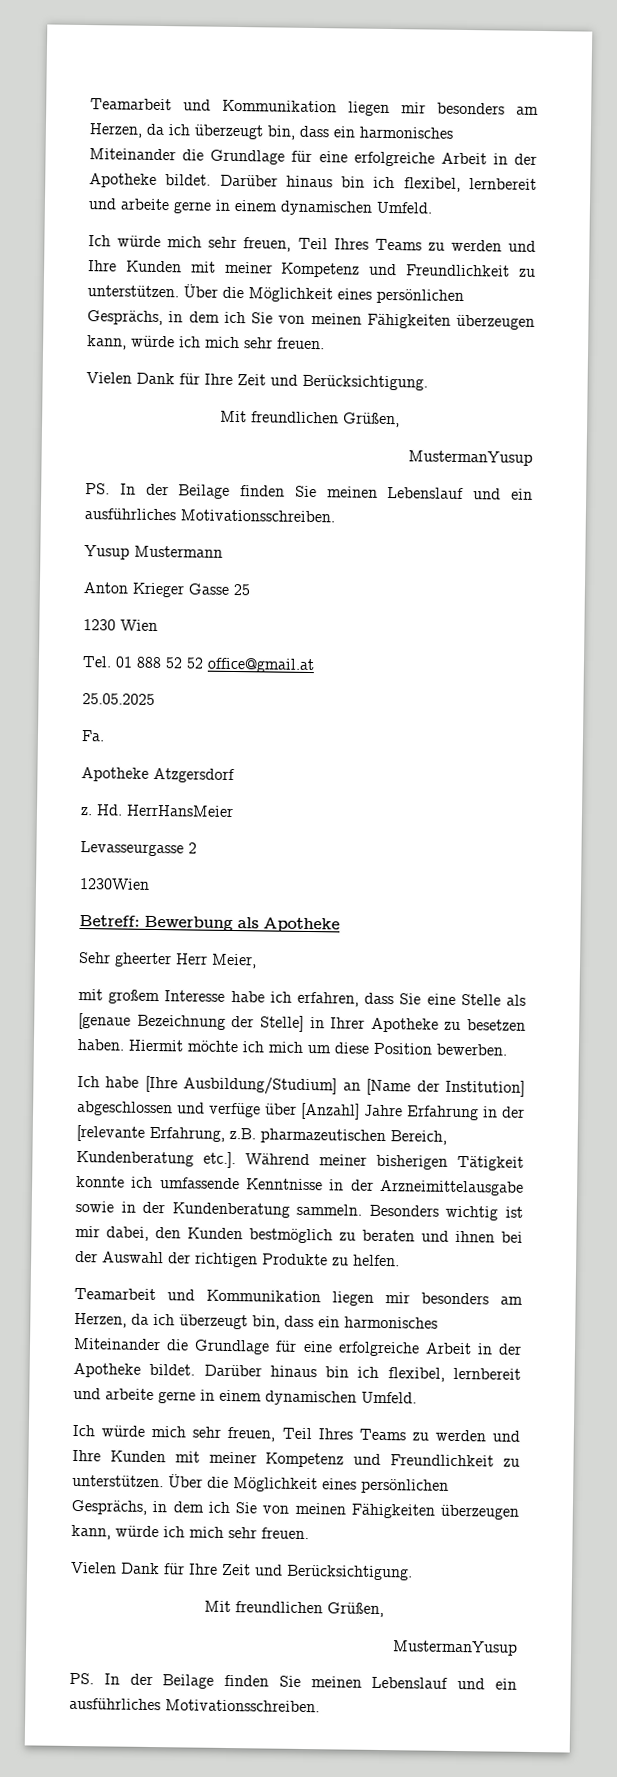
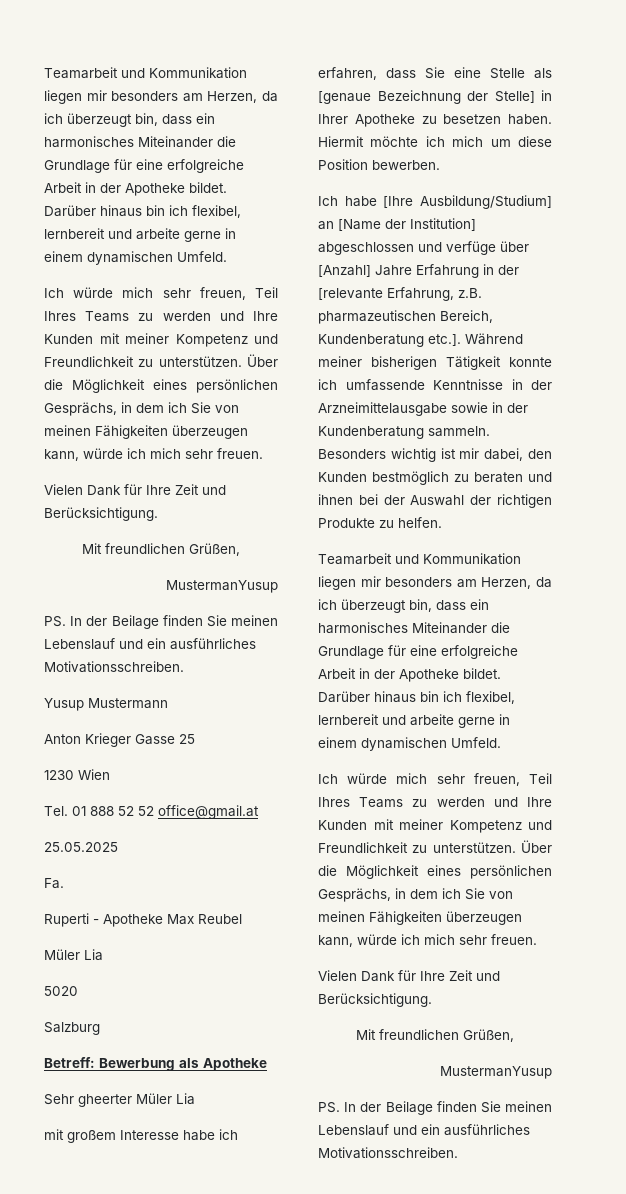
[81,767,235,784] [80,804,234,818] [80,841,197,857] [79,878,150,890] Apotheke Atzgersdorf // z. Hd. HerrHansMeier // Levasseurgasse 2 // 1230Wien -> [44,913,242,927] [44,949,103,961] [44,986,78,996] [44,1022,100,1035] Ruperti - Apotheke Max Reubel // Müler Lia // 5020 // Salzburg
[175,953,257,969] Herr Meier, -> [136,1093,195,1105] Müler Lia

